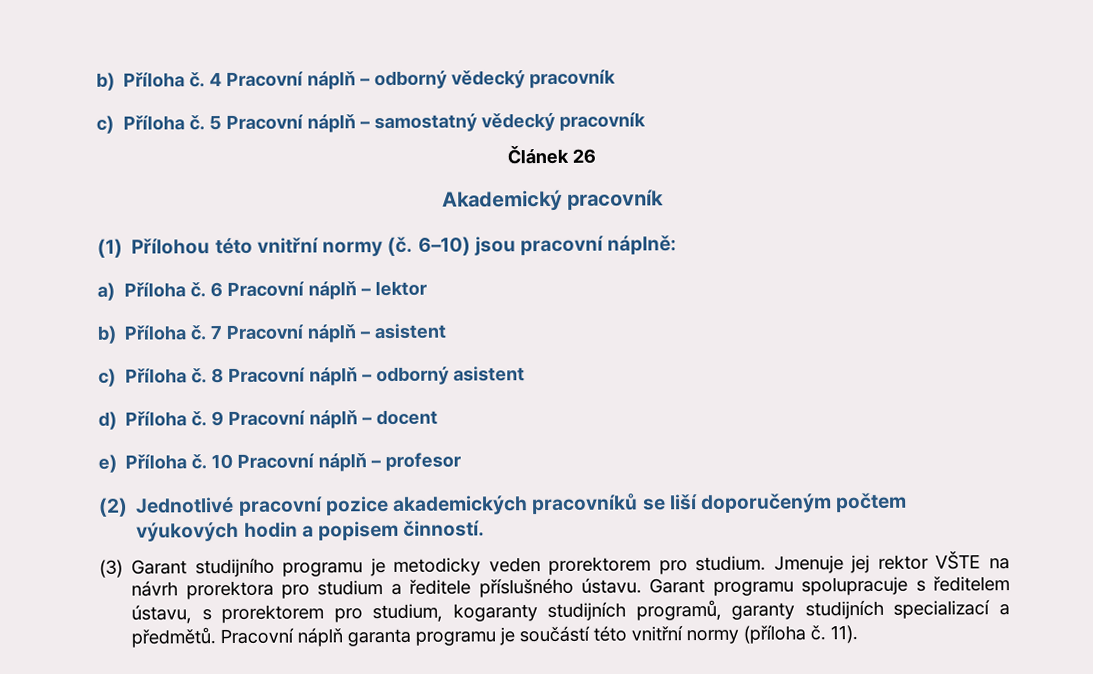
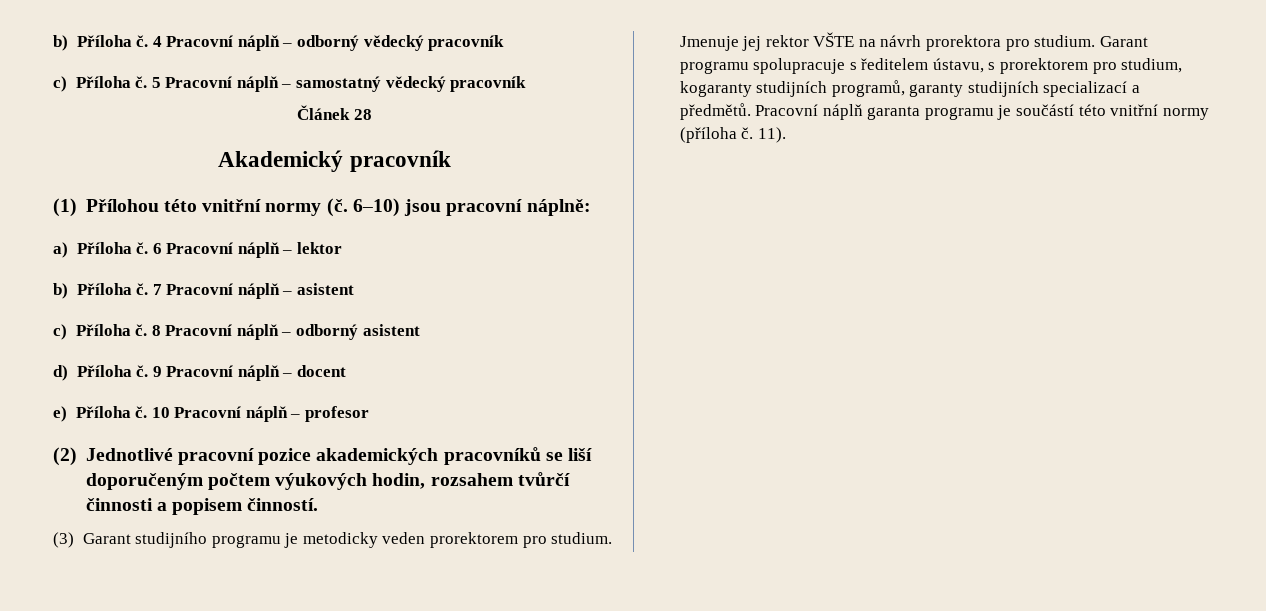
[572,148,596,164] 26 -> [353,109,372,120] 28
[243,521,298,538] hodin -> [372,472,570,489] [85,498,153,511] hodin, rozsahem tvůrčí činnosti
[317,577,643,598] studium a ředitele příslušného ústavu. -> [1034,35,1096,47] studium.

